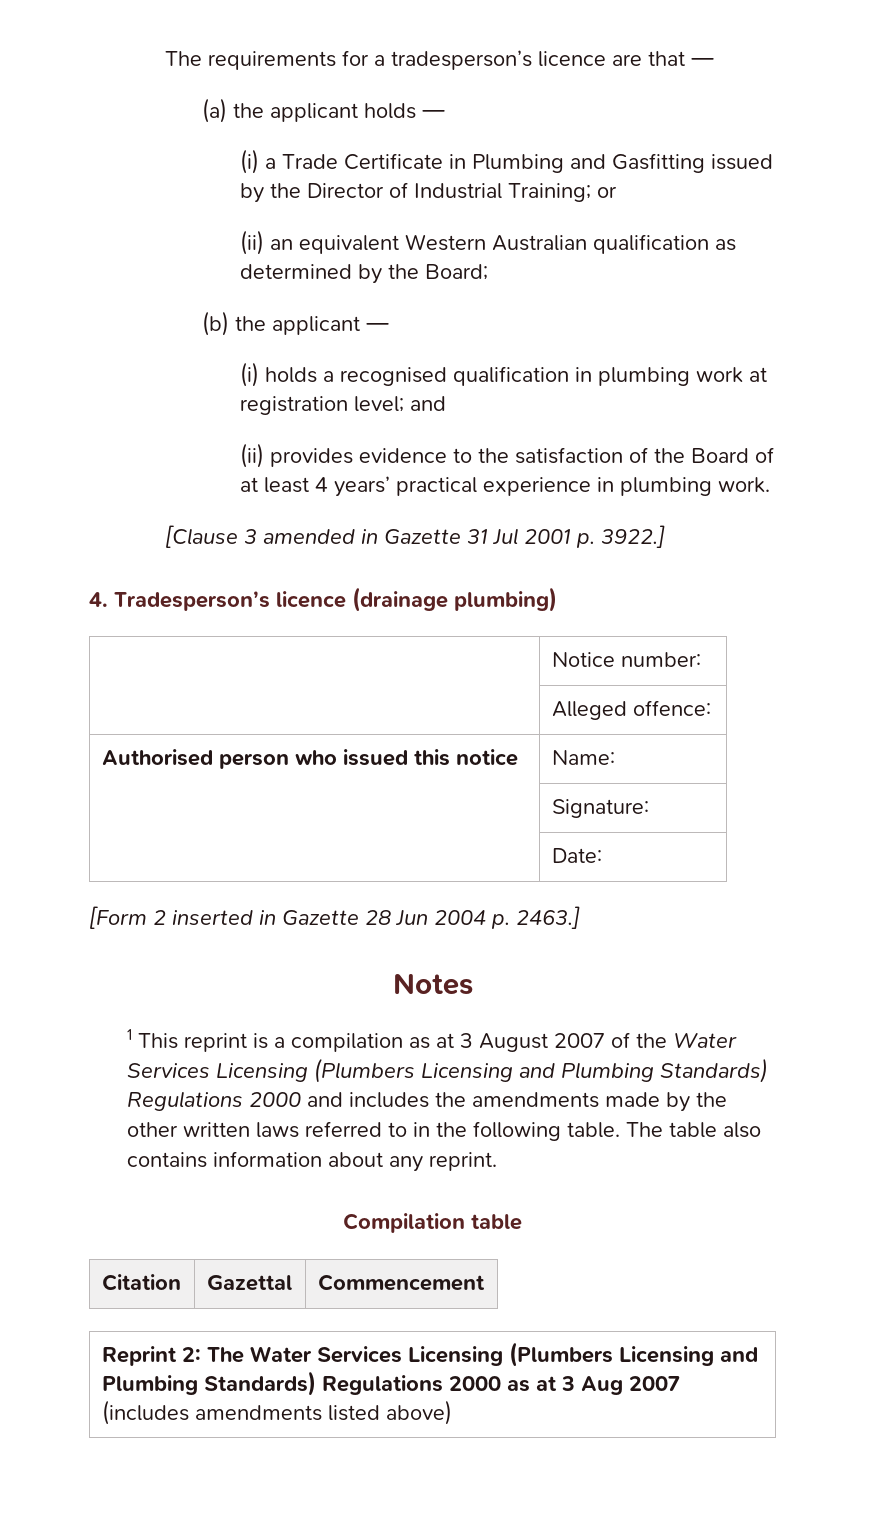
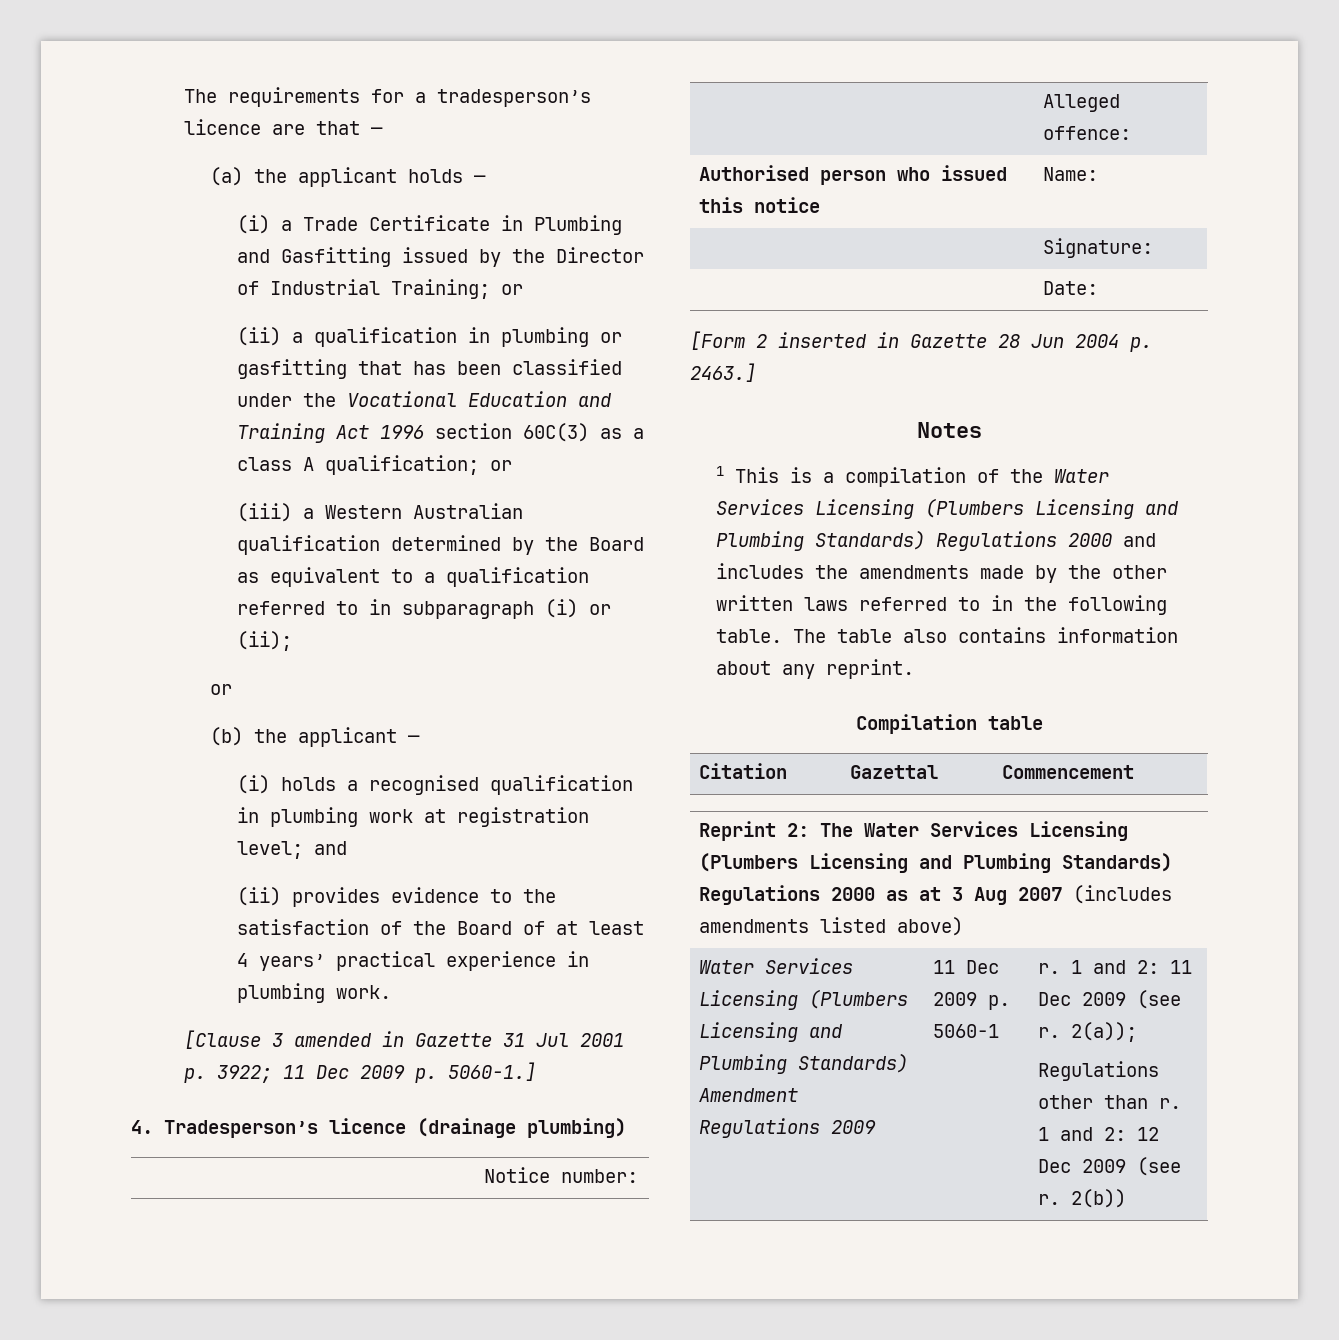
[270,235,400,254] an equivalent -> [291,327,622,347] [236,359,622,379] [236,391,612,407] [236,423,644,443] [236,455,512,475] [236,503,314,522] a qualification in plumbing or gasfitting that has been classified under the Vocational Education and Training Act 1996 section 60C(3) as a class A qualification; or // (iii) a
[715,239,737,251] as -> (380, 545) none
[425,264,489,280] Board; -> [588,537,644,551] [236,567,589,587] [236,599,611,619] [236,631,292,651] [210,684,233,695] Board as equivalent to a qualification referred to in subparagraph (i) or (ii); // or
[600,525,665,548] 3922.] -> [216,1062,536,1083] 3922; 11 Dec 2009 p. 5060-1.]
[183,1033,247,1052] reprint -> (780, 475) none
[408,1033,605,1052] as at 3 August 2007 -> (967, 477) none
(452, 1412) none -> [699,958,854,974] [699,989,909,1010] [699,1022,844,1042] [699,1053,909,1074] [699,1088,799,1102] [699,1118,877,1138] [933,960,1000,974] [933,992,1011,1010] [933,1024,1000,1038] [1038,960,1193,974] [1038,990,1182,1009] [1038,1022,1138,1042] [1038,1061,1160,1081] [1038,1095,1182,1109] [1038,1127,1160,1141] [1038,1157,1182,1176] [1038,1189,1127,1208] // Water Services Licensing (Plumbers Licensing and Plumbing Standards) Amendment Regulations 2009 | 11 Dec 2009 p. 5060-1 | r. 1 and 2: 11 Dec 2009 (see r. 2(a)); // Regulations other than r. 1 and 2: 12 Dec 2009 (see r. 2(b))

